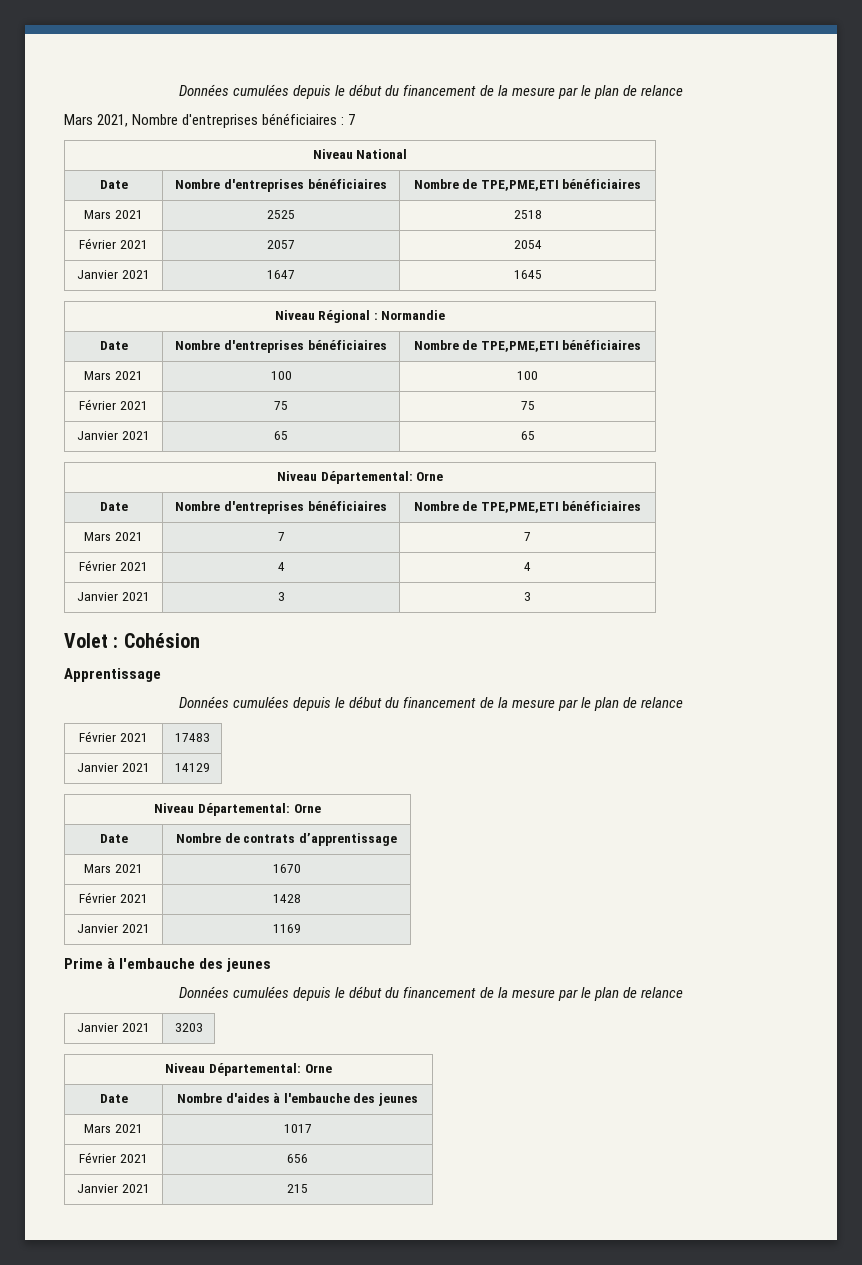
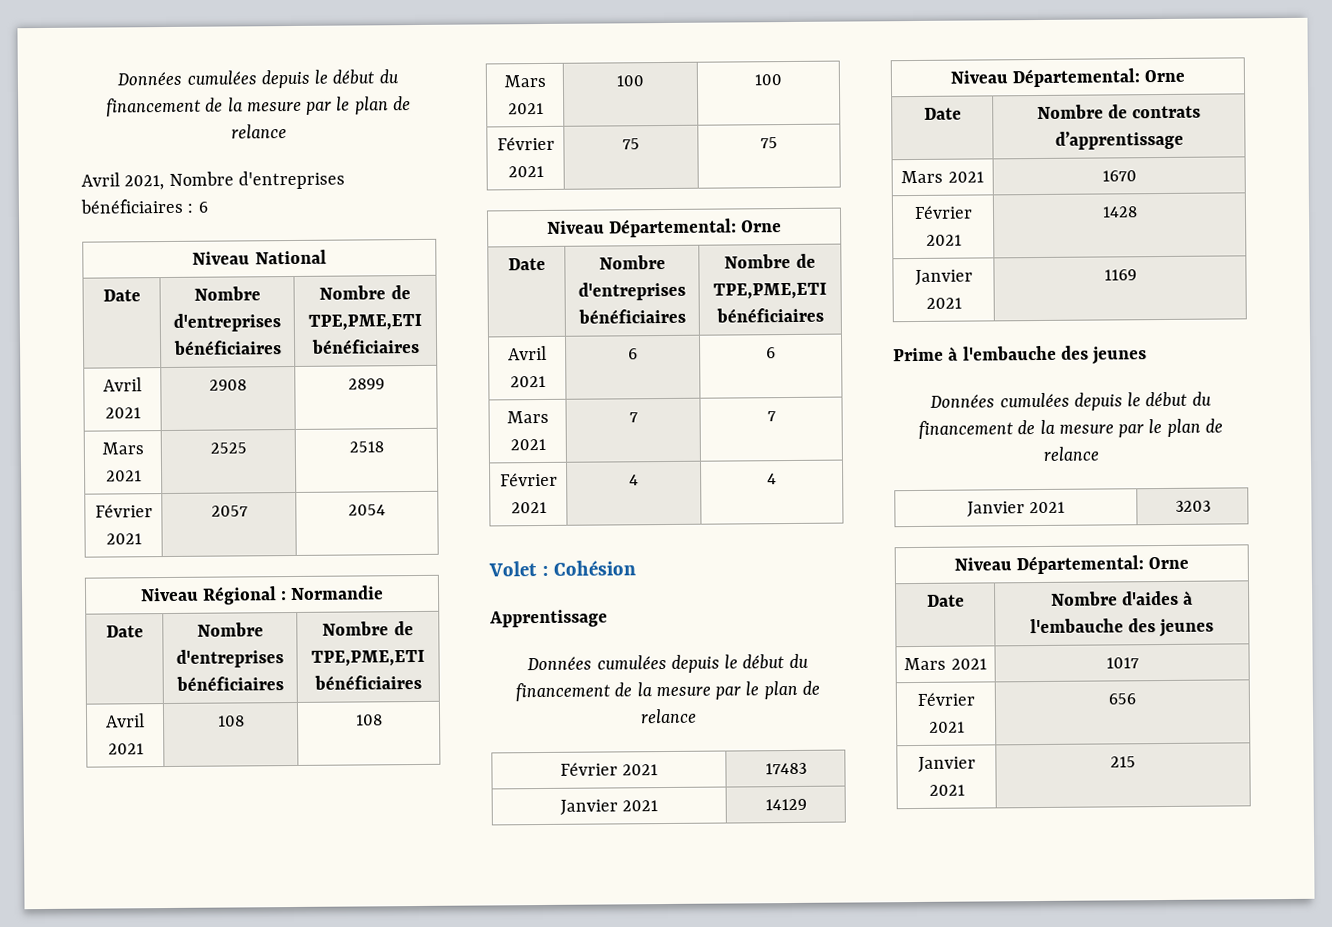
[64,114,93,125] Mars -> [81,172,120,187] Avril
[348,114,356,125] 7 -> [197,201,208,213] 6
(642, 184) none -> [103,377,142,392] [104,407,141,419] [209,379,247,391] [347,378,385,390] // Avril 2021 | 2908 | 2899
[77,270,150,279] [267,270,295,279] [513,270,542,279] // Janvier 2021 | 1647 | 1645 -> (386, 510) none
(642, 345) none -> [105,713,145,728] [107,743,144,755] [217,715,245,727] [355,714,383,726] // Avril 2021 | 108 | 108
[77,431,150,440] [274,431,288,440] [520,431,535,440] // Janvier 2021 | 65 | 65 -> (778, 143) none
(642, 506) none -> [508,345,547,361] [509,375,546,388] [628,348,638,360] [766,347,776,359] // Avril 2021 | 6 | 6
[77,592,150,601] [277,592,285,601] [524,592,531,601] // Janvier 2021 | 3 | 3 -> (777, 479) none

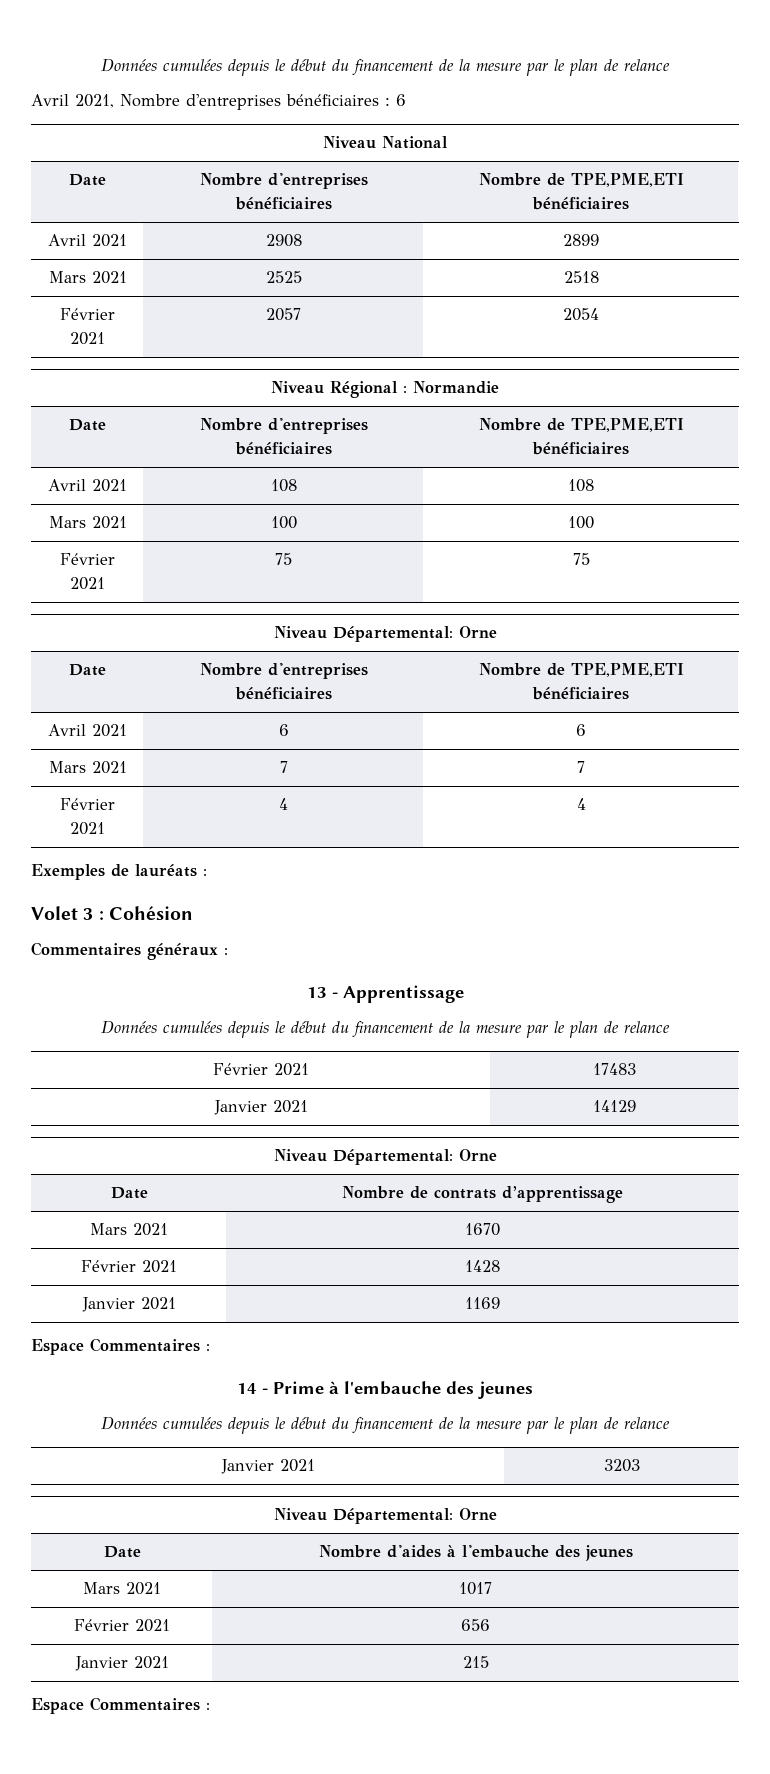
(777, 479) none -> [31,864,207,880] // Exemples de lauréats :
(537, 569) none -> [83,908,94,920] 3
(636, 568) none -> [31,942,228,960] [306,987,338,998] Commentaires généraux : // 13 -
(1137, 275) none -> [31,1338,210,1355] [237,1383,268,1394] Espace Commentaires : // 14 -
(1136, 762) none -> [31,1697,210,1714] // Espace Commentaires :

